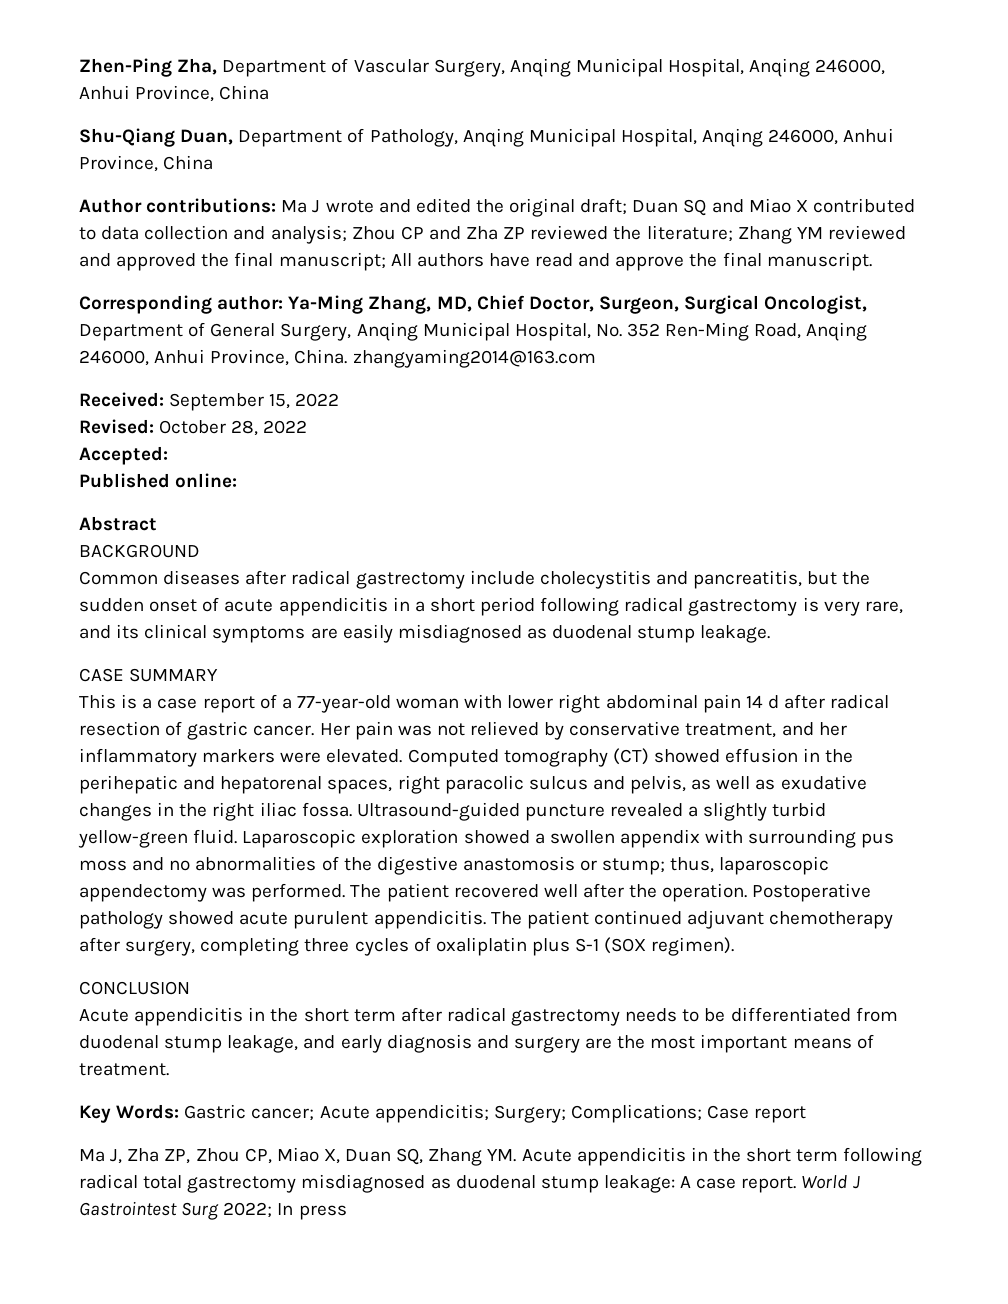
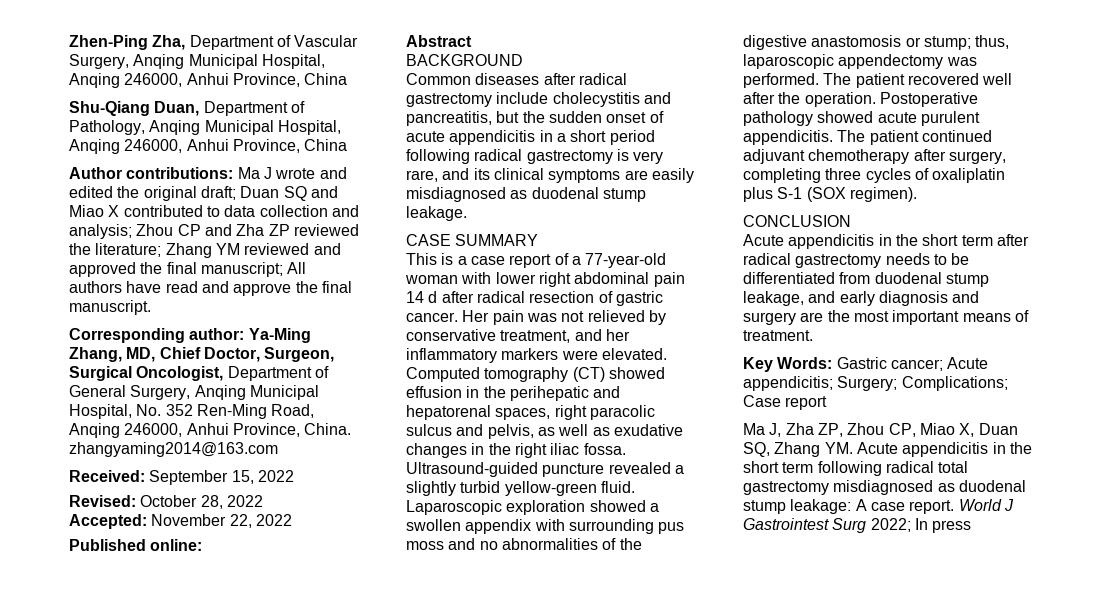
(168, 455) none -> [151,514,292,528] November 22, 2022

